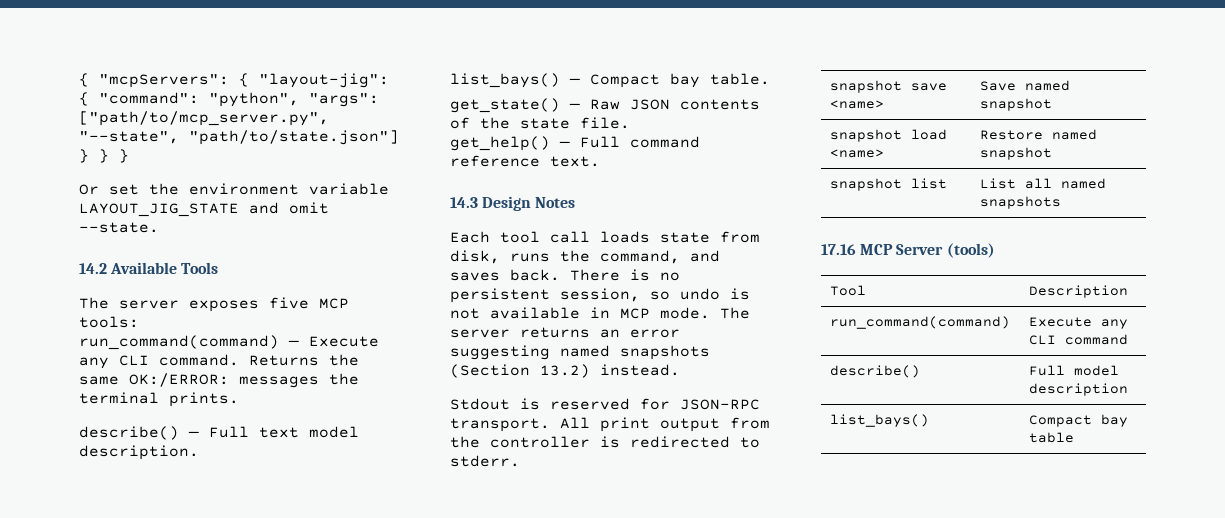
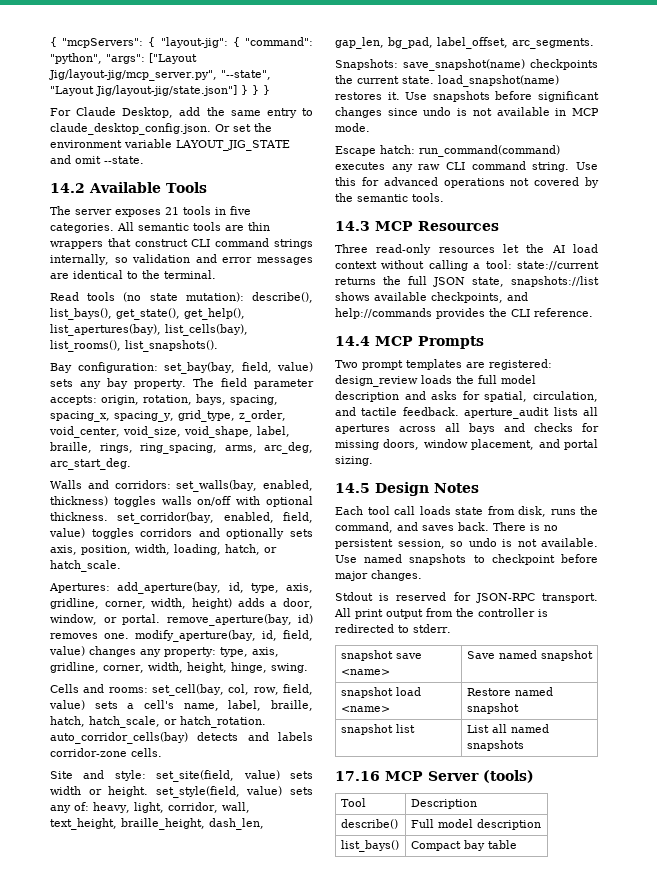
[79,111,329,126] [79,130,399,145] [79,149,129,163] ["path/to/mcp_server.py", "--state", "path/to/state.json"] } } } // -> [149,53,197,64] [49,69,271,81] [50,85,270,96] [50,107,313,118] [50,123,211,135] ["Layout Jig/layout-jig/mcp_server.py", "--state", "Layout Jig/layout-jig/state.json"] } } } // For Claude Desktop, add the same entry to claude_desktop_config.json.
[269,297,349,309] [79,316,139,328] [79,335,379,350] [79,354,359,369] [79,373,359,388] [79,392,239,407] [79,426,359,440] [79,445,199,460] [450,73,770,88] [450,98,760,113] [450,117,630,129] [450,136,700,151] [450,155,600,167] [450,197,478,208] five MCP tools: // run_command(command) — Execute any CLI command. Returns the same OK:/ERROR: messages the terminal prints. // describe() — Full text model description. // list_bays() — Compact bay table. // get_state() — Raw JSON contents of the state file. // get_help() — Full command reference text. // 14.3 -> [165,206,251,215] [50,222,270,233] [50,238,313,249] [50,254,313,265] [50,270,216,279] [50,292,313,303] [50,308,245,320] [50,324,248,336] [50,340,218,352] [50,362,313,374] [50,378,314,389] [50,394,278,405] [50,410,286,422] [49,426,290,438] [50,442,313,454] [50,458,131,470] [50,480,313,492] [50,496,313,507] [50,512,313,524] [49,528,313,539] [50,544,277,555] [50,560,121,572] [49,582,313,594] [50,598,314,609] [50,614,313,626] [50,630,313,642] [49,646,279,657] [50,662,308,673] [50,684,313,696] [49,700,313,711] [50,716,266,728] [50,732,313,744] [50,748,162,757] [50,770,313,782] [50,786,313,798] [50,802,250,813] [50,818,264,830] [335,37,594,49] [335,59,598,71] [335,75,559,87] [335,91,599,102] [335,107,599,118] [335,123,370,132] [335,145,560,157] [335,161,598,172] [335,177,599,188] [335,193,444,202] [335,221,499,231] [335,244,598,255] [335,260,599,271] [335,276,599,287] [335,292,528,303] [335,308,593,319] [335,336,484,349] [335,359,552,370] [335,375,536,387] [335,391,598,402] [335,407,598,419] [335,423,599,434] [335,439,598,450] [335,456,373,466] [335,483,370,493] 21 tools in five categories. All semantic tools are thin wrappers that construct CLI command strings internally, so validation and error messages are identical to the terminal. // Read tools (no state mutation): describe(), list_bays(), get_state(), get_help(), list_apertures(bay), list_cells(bay), list_rooms(), list_snapshots(). // Bay configuration: set_bay(bay, field, value) sets any bay property. The field parameter accepts: origin, rotation, bays, spacing, spacing_x, spacing_y, grid_type, z_order, void_center, void_size, void_shape, label, braille, rings, ring_spacing, arms, arc_deg, arc_start_deg. // Walls and corridors: set_walls(bay, enabled, thickness) toggles walls on/off with optional thickness. set_corridor(bay, enabled, field, value) toggles corridors and optionally sets axis, position, width, loading, hatch, or hatch_scale. // Apertures: add_aperture(bay, id, type, axis, gridline, corner, width, height) adds a door, window, or portal. remove_aperture(bay, id) removes one. modify_aperture(bay, id, field, value) changes any property: type, axis, gridline, corner, width, height, hinge, swing. // Cells and rooms: set_cell(bay, col, row, field, value) sets a cell's name, label, braille, hatch, hatch_scale, or hatch_rotation. auto_corridor_cells(bay) detects and labels corridor-zone cells. // Site and style: set_site(field, value) sets width or height. set_style(field, value) sets any of: heavy, light, corridor, wall, text_height, braille_height, dash_len, gap_len, bg_pad, label_offset, arc_segments. // Snapshots: save_snapshot(name) checkpoints the current state. load_snapshot(name) restores it. Use snapshots before significant changes since undo is not available in MCP mode. // Escape hatch: run_command(command) executes any raw CLI command string. Use this for advanced operations not covered by the semantic tools. // 14.3 MCP Resources // Three read-only resources let the AI load context without calling a tool: state://current returns the full JSON state, snapshots://list shows available checkpoints, and help://commands provides the CLI reference. // 14.4 MCP Prompts // Two prompt templates are registered: design_review loads the full model description and asks for spatial, circulation, and tactile feedback. aperture_audit lists all apertures across all bays and checks for missing doors, window placement, and portal sizing. // 14.5
[490,307,750,319] [450,327,680,338] [450,345,710,360] [450,364,680,378] available in MCP mode. The server returns an error suggesting named snapshots (Section 13.2) instead. -> [541,538,598,547] [335,554,598,565] [335,570,422,581] available. Use named snapshots to checkpoint before major changes.
[830,316,1011,329] [1029,317,1129,329] [1029,334,1129,345] // run_command(command) | Execute any CLI command -> (477, 804) none

